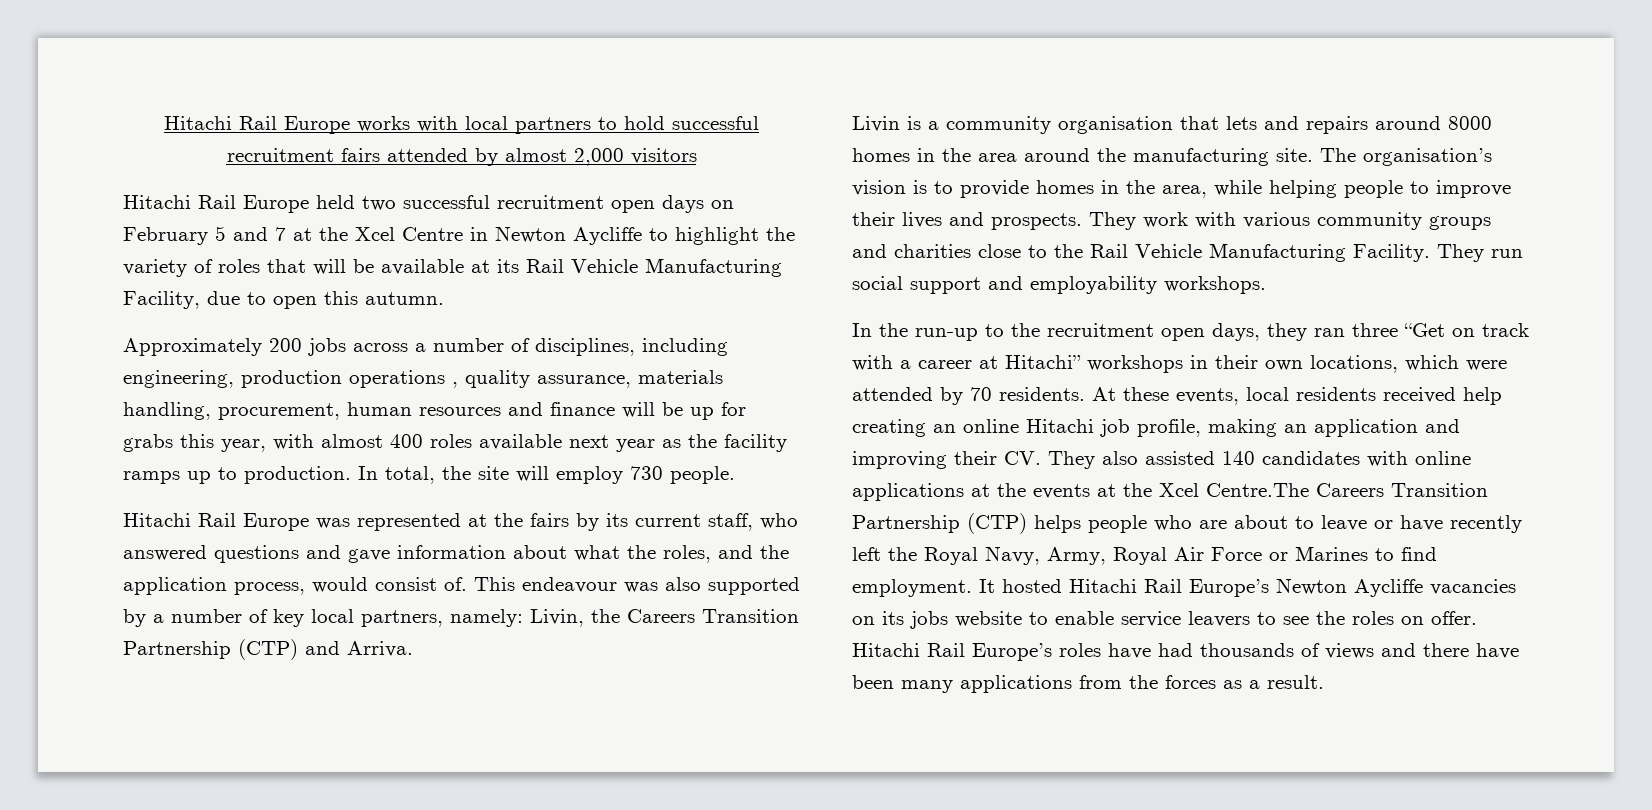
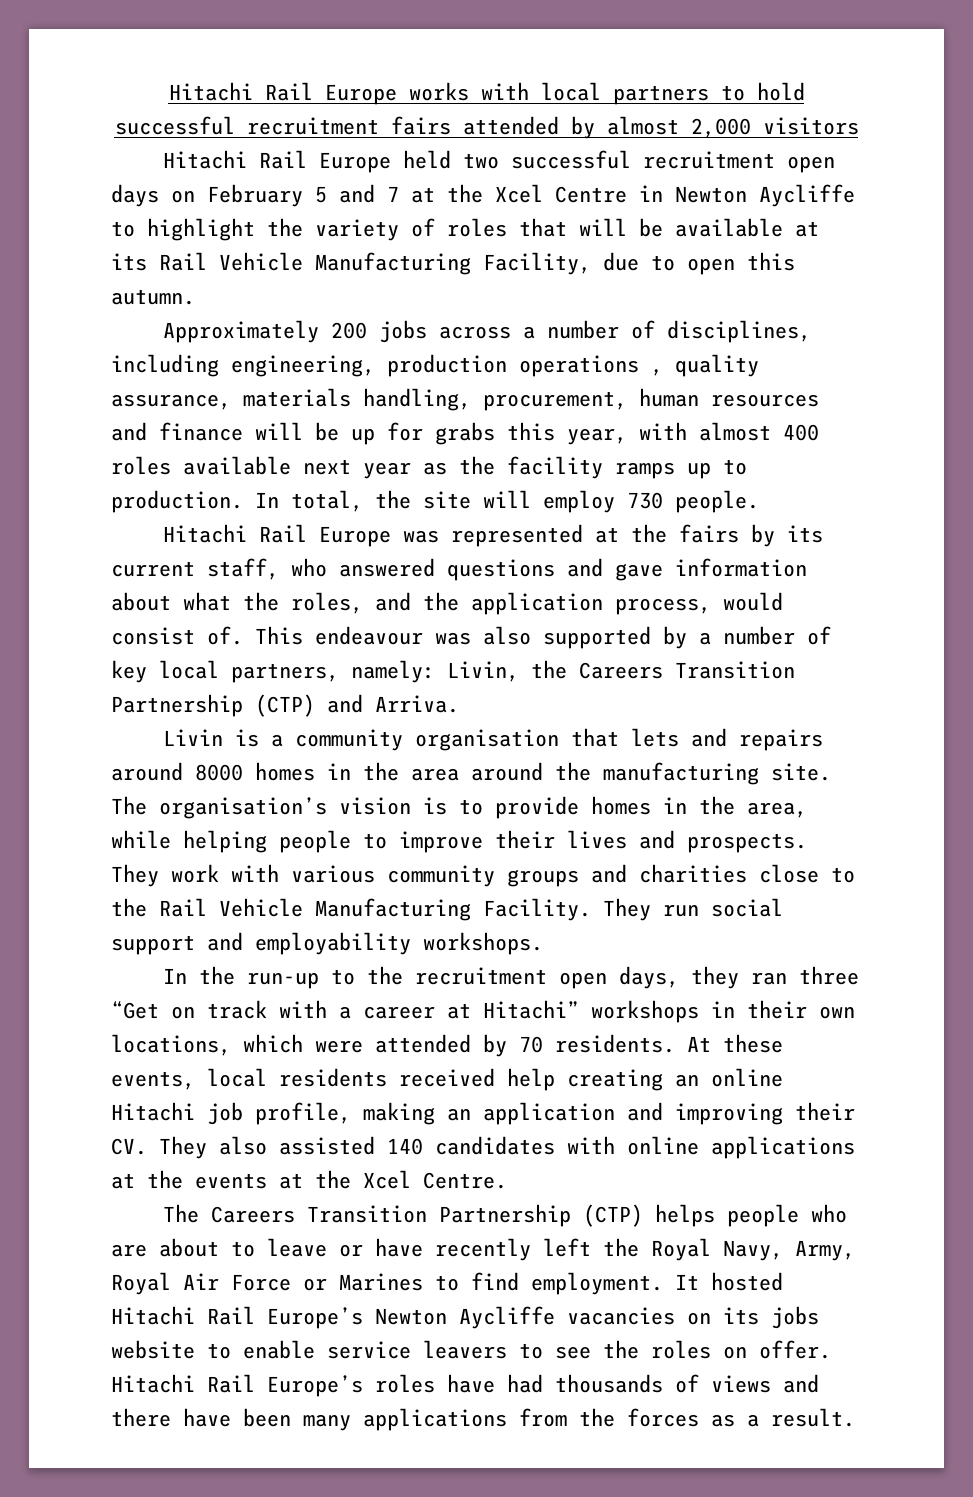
[1206,483,1309,497] Centre.The -> [423,1172,507,1189] [162,1204,199,1223] Centre. // The

